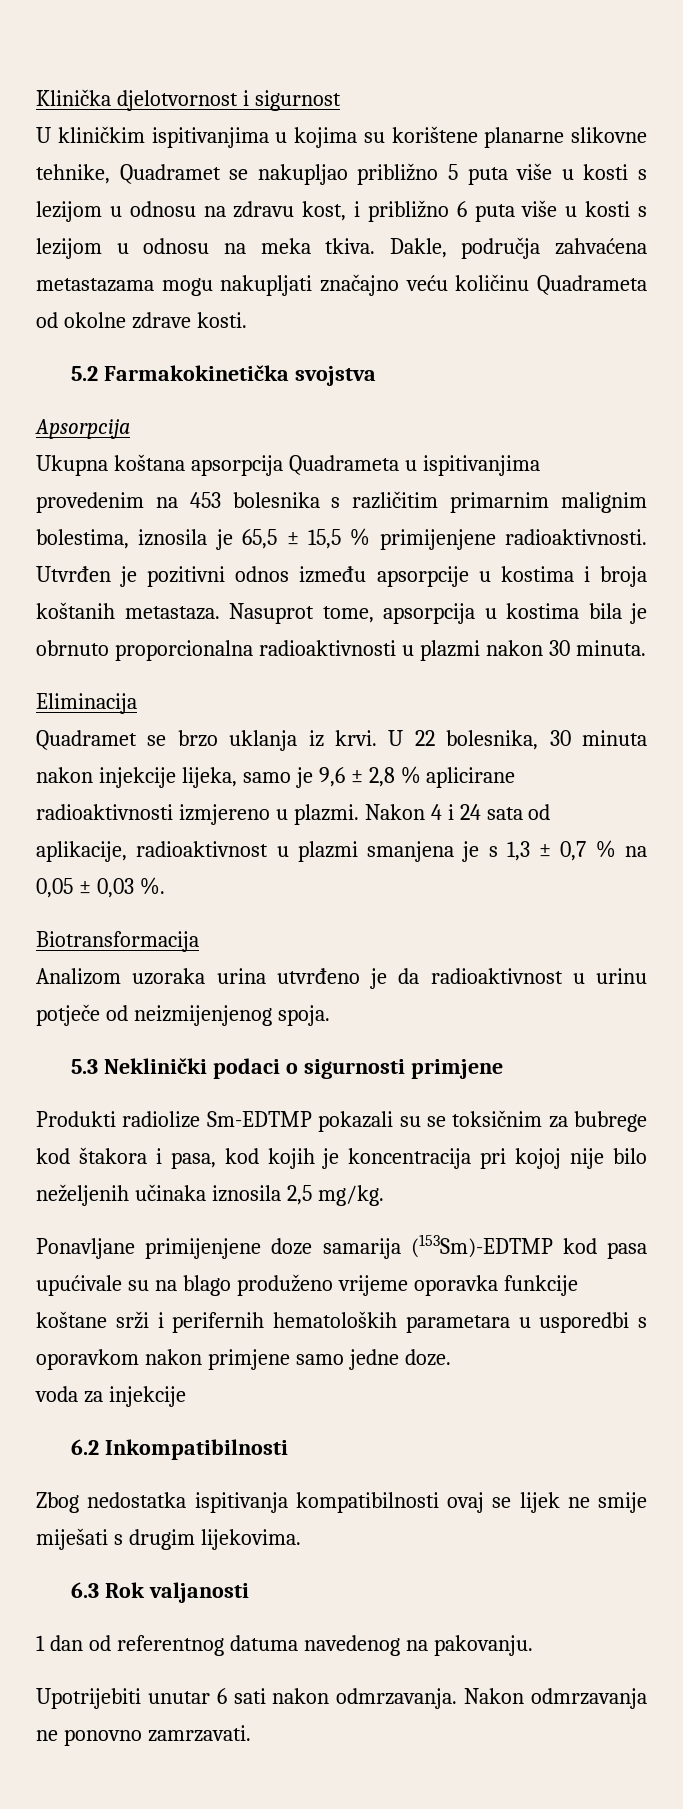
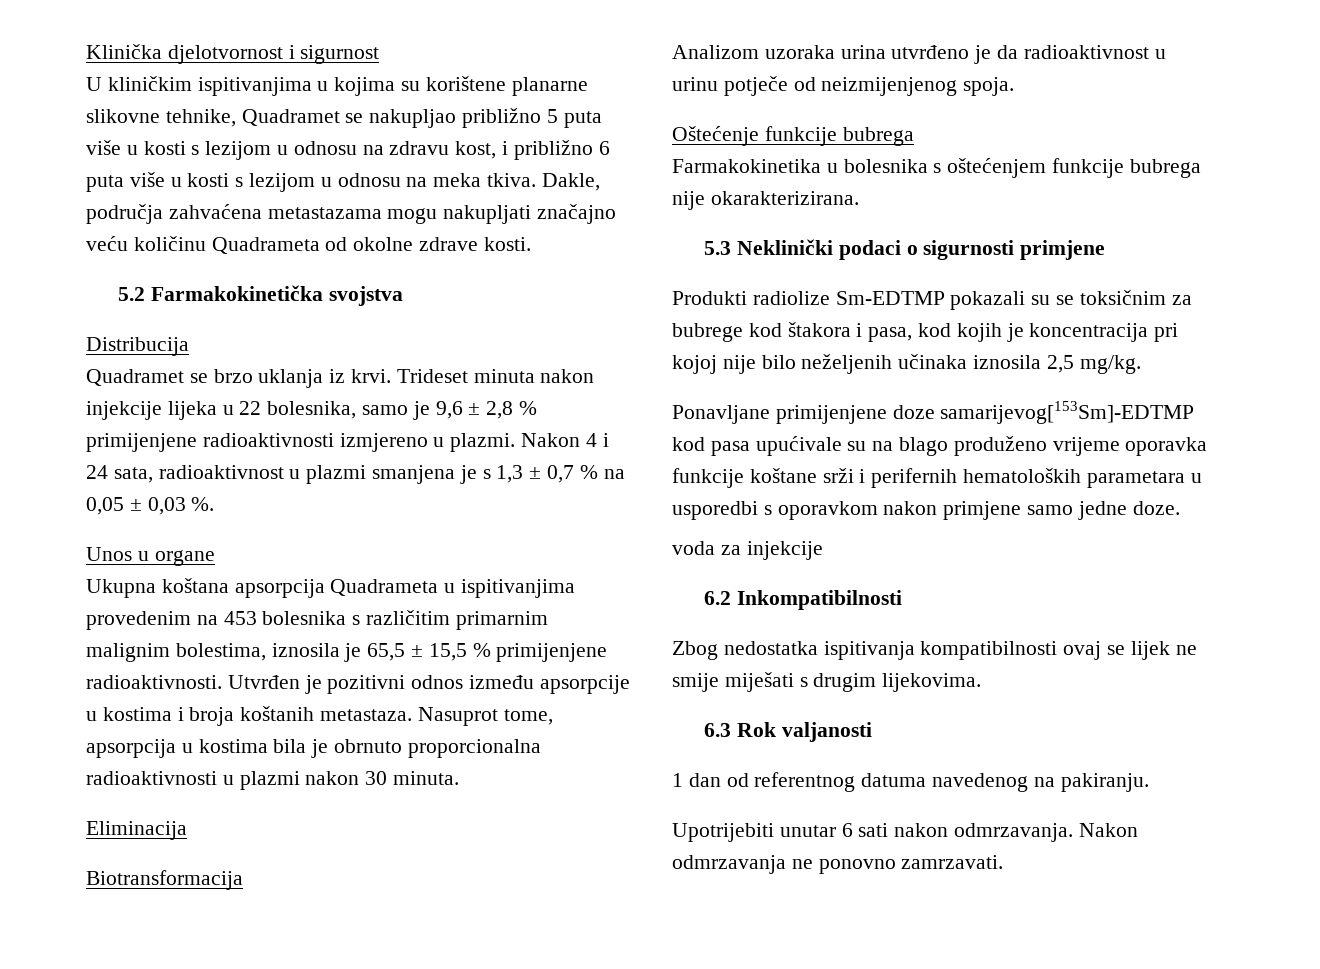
[35,419,130,439] Apsorpcija -> [86,337,189,356] [86,369,595,388] [86,401,538,420] [86,433,609,452] [86,465,625,484] [86,497,215,515] [86,547,215,566] Distribucija // Quadramet se brzo uklanja iz krvi. Trideset minuta nakon injekcije lijeka u 22 bolesnika, samo je 9,6 ± 2,8 % primijenjene radioaktivnosti izmjereno u plazmi. Nakon 4 i 24 sata, radioaktivnost u plazmi smanjena je s 1,3 ± 0,7 % na 0,05 ± 0,03 %. // Unos u organe
[36,730,647,751] [36,766,516,788] [36,804,551,825] [36,840,647,862] [36,877,165,898] // Quadramet se brzo uklanja iz krvi. U 22 bolesnika, 30 minuta nakon injekcije lijeka, samo je 9,6 ± 2,8 % aplicirane radioaktivnosti izmjereno u plazmi. Nakon 4 i 24 sata od aplikacije, radioaktivnost u plazmi smanjena je s 1,3 ± 0,7 % na 0,05 ± 0,03 %. -> (187, 830) none
(330, 1015) none -> [672,126,914,146] [672,158,1201,178] [672,191,859,210] // Oštećenje funkcije bubrega // Farmakokinetika u bolesnika s oštećenjem funkcije bubrega nije okarakterizirana.
[322,1234,553,1259] samarija (153Sm)-EDTMP -> [940,401,1195,424] samarijevog[153Sm]-EDTMP
[433,1635,533,1656] pakovanju. -> [1060,773,1149,792] pakiranju.

